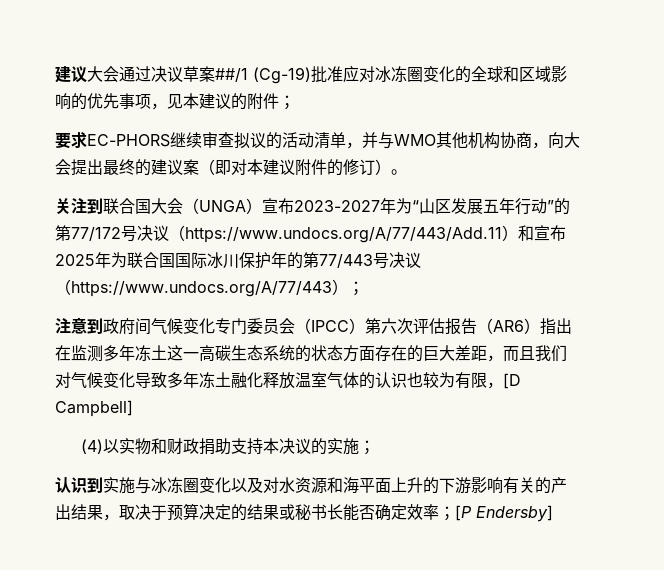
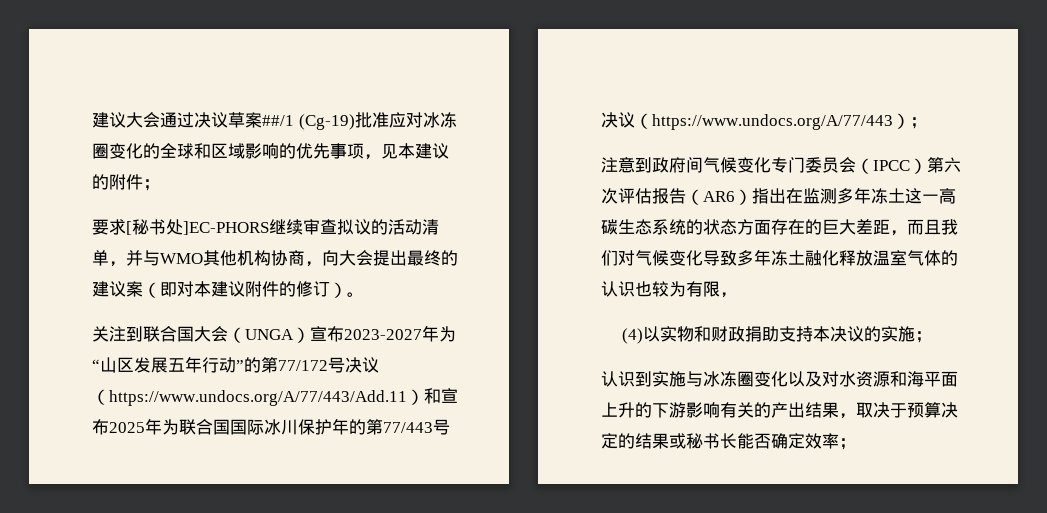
[87,134,170,147] EC-PHORS -> [126,219,269,235] [秘书处]EC-PHORS
[503,373,521,389] [55,400,133,417] [D Campbell] -> (737, 295) none
[455,505,553,522] [P Endersby] -> (856, 444) none

